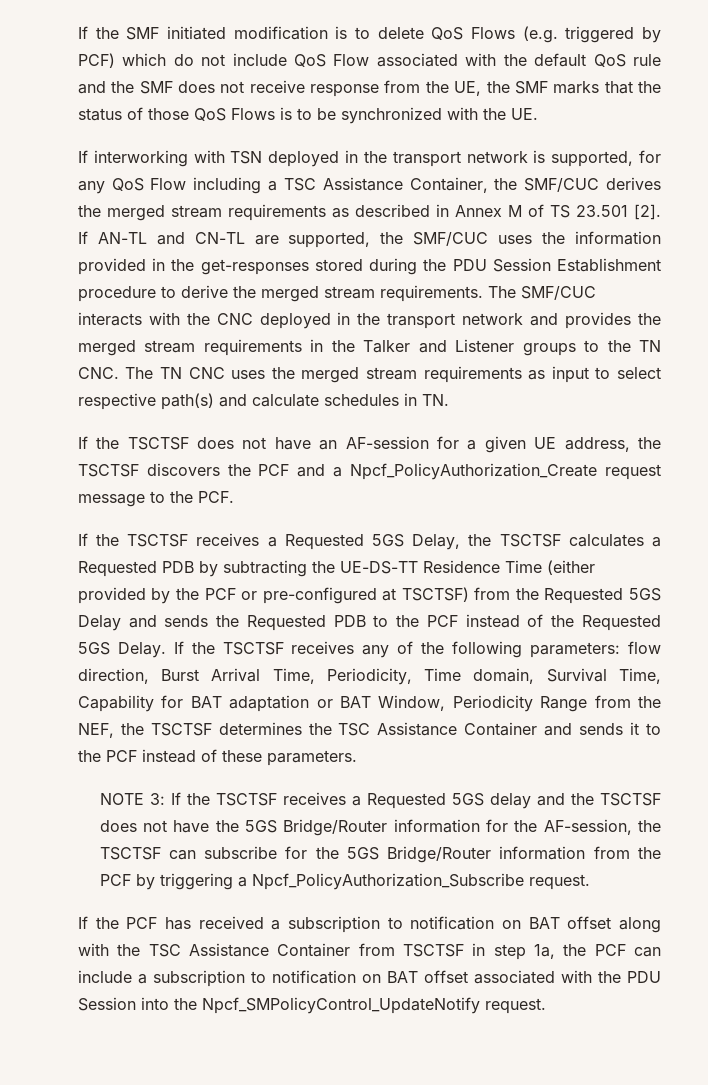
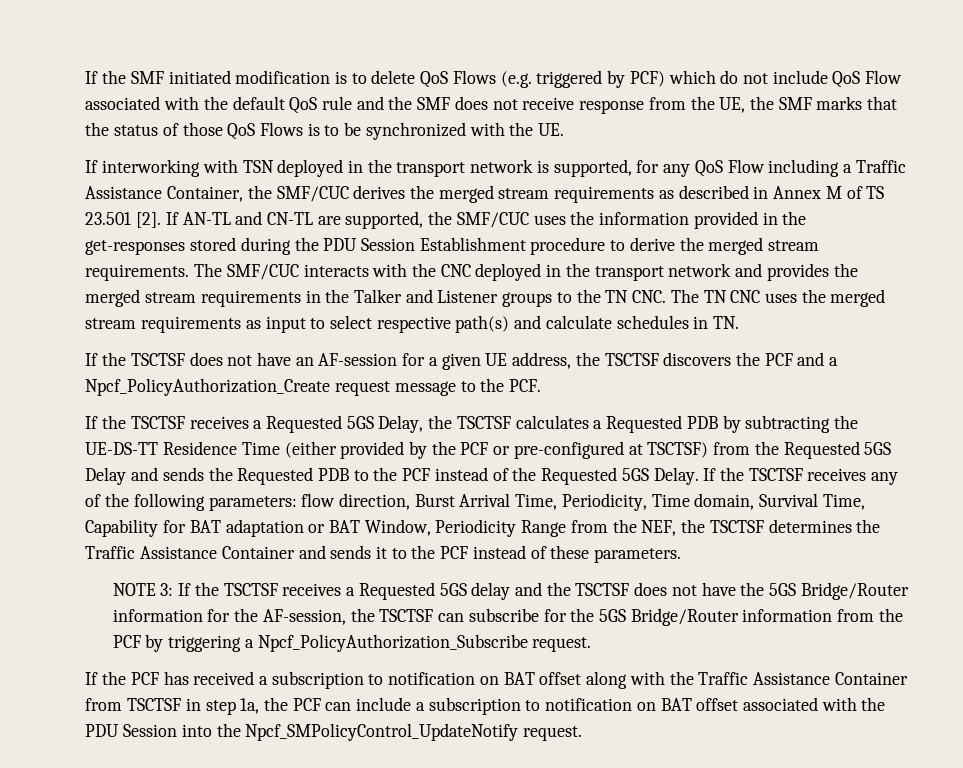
[283,178,316,191] TSC -> [855,160,906,173] Traffic
[338,723,371,736] TSC -> [85,546,136,559] Traffic
[148,944,181,957] TSC -> [698,672,749,685] Traffic

